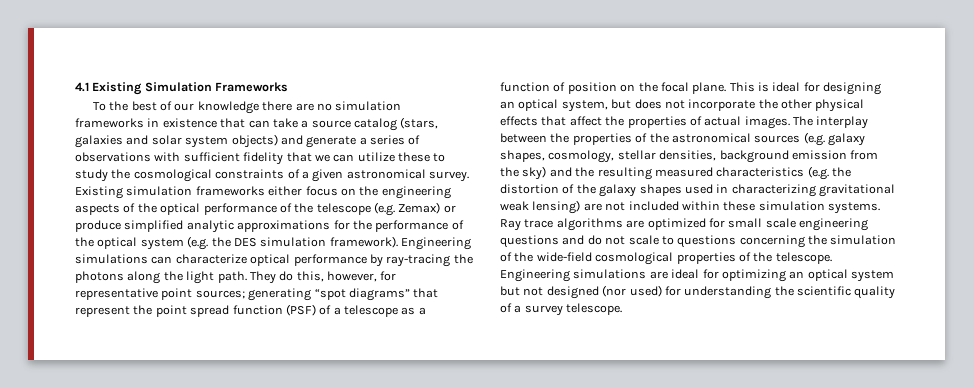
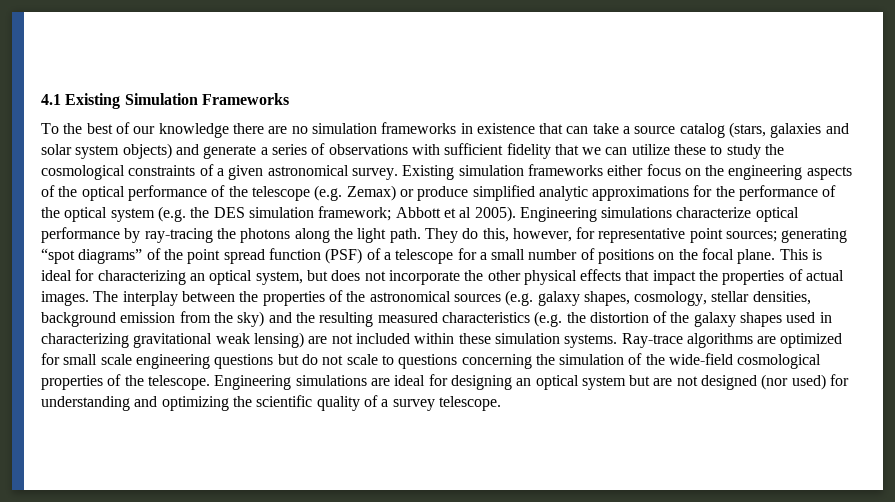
[329,236,471,250] [75,254,173,264] framework). Engineering simulations can -> [318,206,673,222] framework; Abbott et al 2005). Engineering simulations
[413,288,439,298] [75,306,130,317] that represent -> [146,248,161,260] of
[401,307,426,315] [500,82,617,94] as a function of position -> [457,248,655,264] for a small number of positions
[823,82,882,95] designing -> [97,270,186,285] characterizing
[569,116,602,126] affect -> [652,270,696,285] impact
[500,219,554,231] Ray trace -> [621,333,683,348] Ray-trace
[562,235,585,245] and -> [277,354,299,365] but
[721,269,786,282] optimizing -> [450,375,512,390] designing
(520, 291) none -> [653,378,673,386] are
(772, 292) none -> [134,396,229,411] and optimizing

